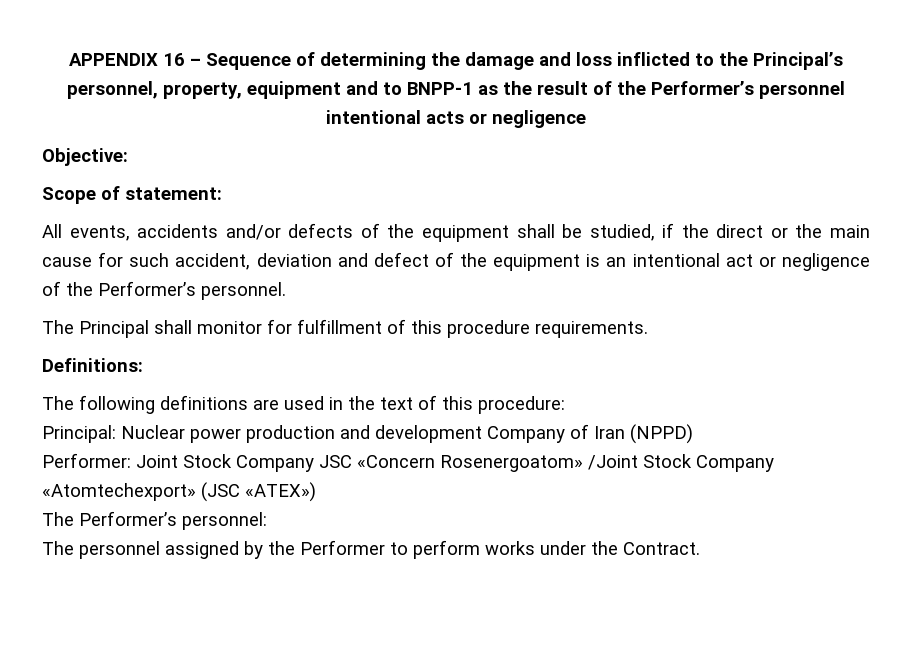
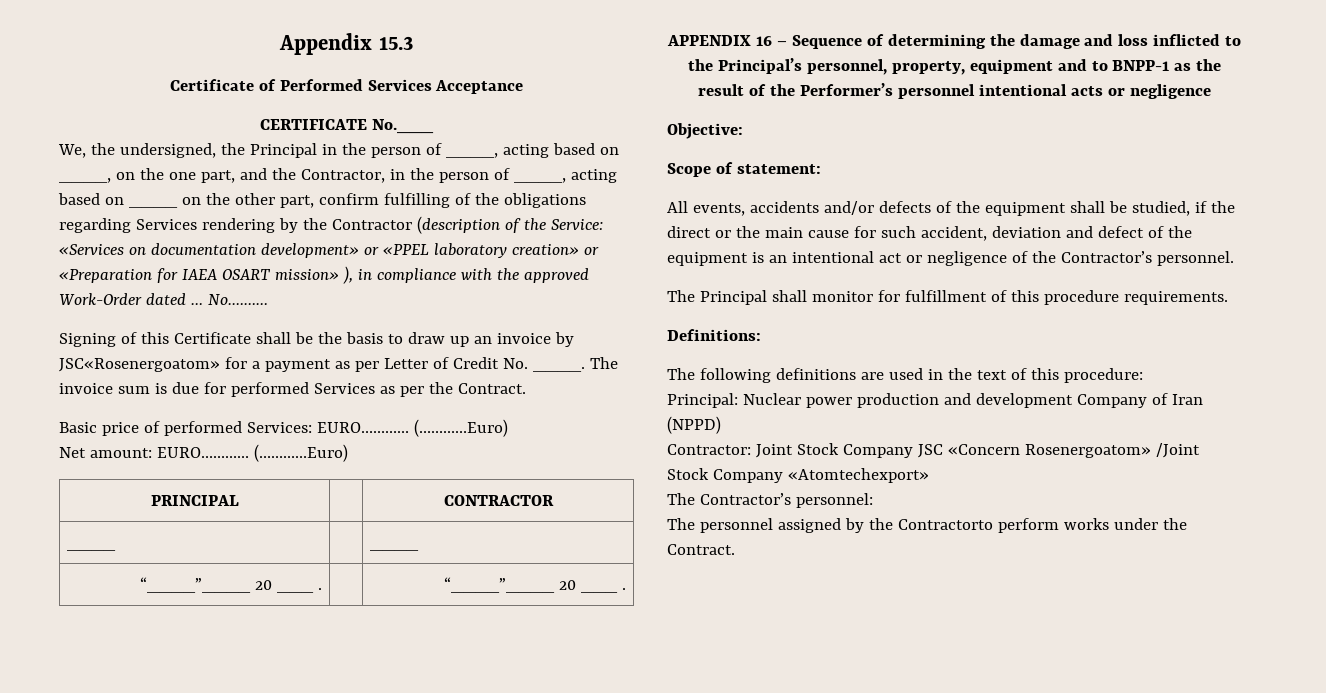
(69, 59) none -> [279,33,413,55] [169,79,524,94] [260,119,434,134] [58,143,619,158] [59,168,617,183] [58,193,124,205] [128,205,178,208] [181,193,586,208] [59,216,603,234] [59,243,599,258] [59,266,589,284] [59,293,268,305] [59,332,574,347] [59,357,618,372] [59,382,526,397] [59,419,508,437] [59,444,348,462] [150,495,239,506] [443,495,554,506] [66,548,116,551] [369,548,419,551] [140,577,273,593] [277,590,315,593] [318,588,323,590] [444,577,577,593] [581,590,619,593] [622,588,627,590] Appendix 15.3 // Certificate of Performed Services Acceptance // CERTIFICATE No.___ // We, the undersigned, the Principal in the person of ____, acting based on ____, on the one part, and the Contractor, in the person of ____, acting based on ____ on the other part, confirm fulfilling of the obligations regarding Services rendering by the Contractor (description of the Service: «Services on documentation development» or «PPEL laboratory creation» or «Preparation for IAEA OSART mission» ), in compliance with the approved Work-Order dated … No.……… // Signing of this Certificate shall be the basis to draw up an invoice by JSC«Rosenergoatom» for a payment as per Letter of Credit No. ____. The invoice sum is due for performed Services as per the Contract. // Basic price of performed Services: EURO………… (…………Euro) // Net amount: EURO………… (…………Euro) // PRINCIPAL | | CONTRACTOR // ____ | | ____ // “____”____ 20 ___ . | | “____”____ 20 ___ . //
[98,281,196,296] Performer’s -> [1060,251,1152,263] Contractor’s
[42,453,131,468] Performer: -> [667,444,751,455] Contractor:
[201,482,316,502] [42,511,177,526] (JSC «ATEX») // The Performer’s -> [667,493,791,505] // The Contractor’s
[300,540,408,555] Performer to -> [897,519,993,530] Contractorto

